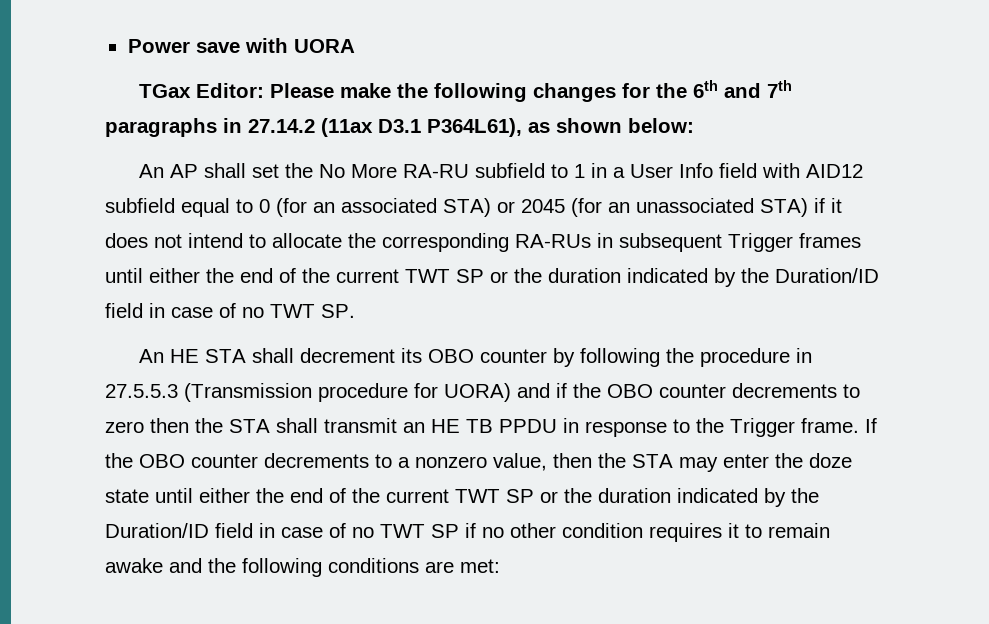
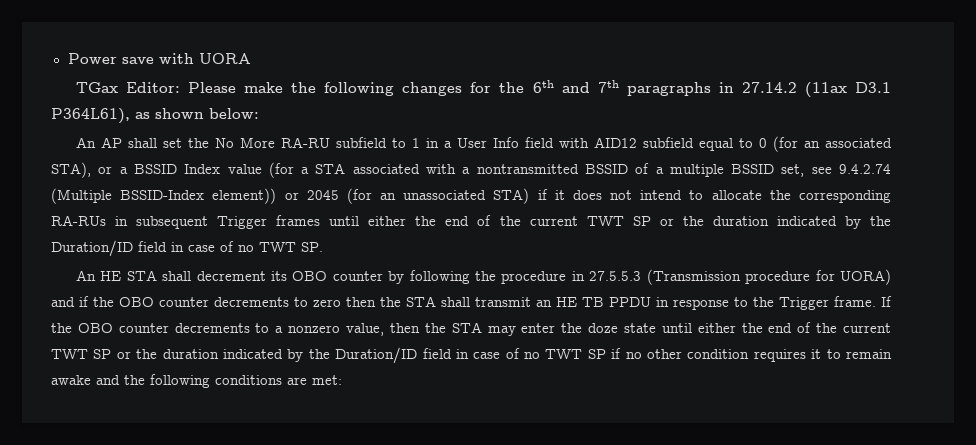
[443,198,491,217] STA) -> [51,162,891,178] [51,188,277,204] STA), or a BSSID Index value (for a STA associated with a nontransmitted BSSID of a multiple BSSID set, see 9.4.2.74 (Multiple BSSID-Index element))

